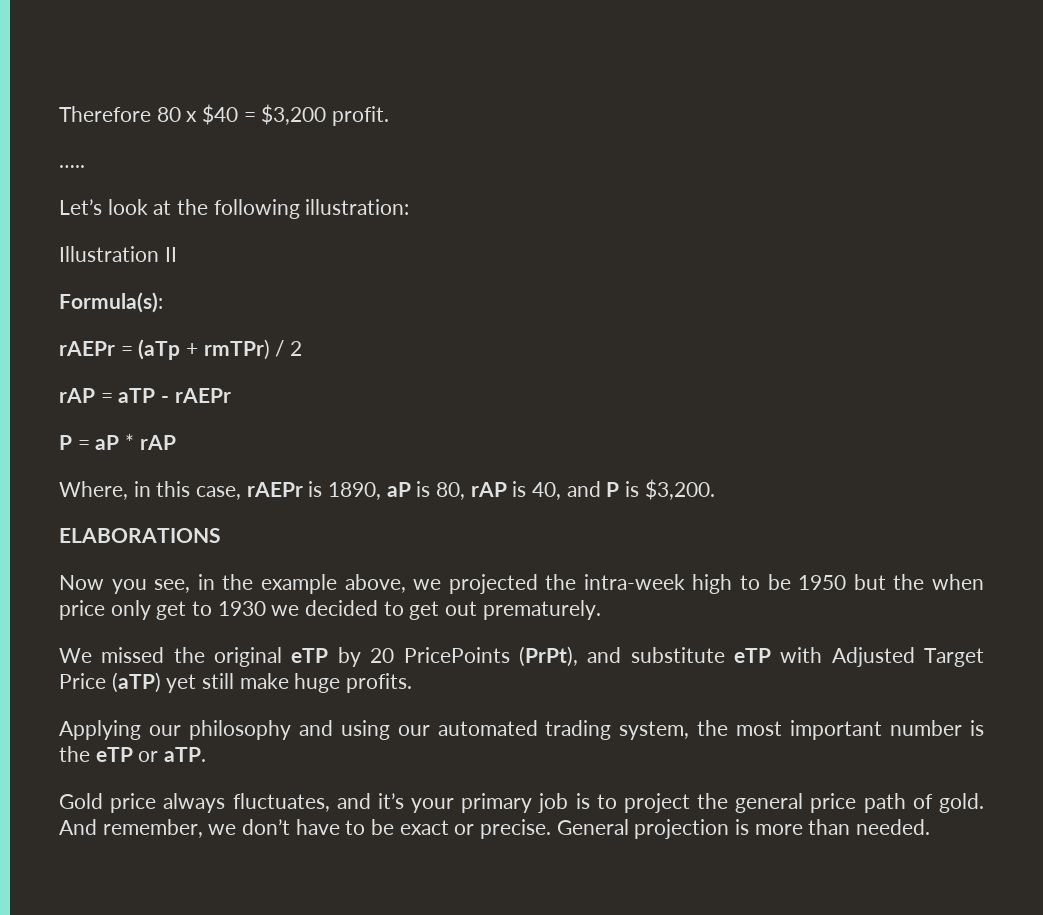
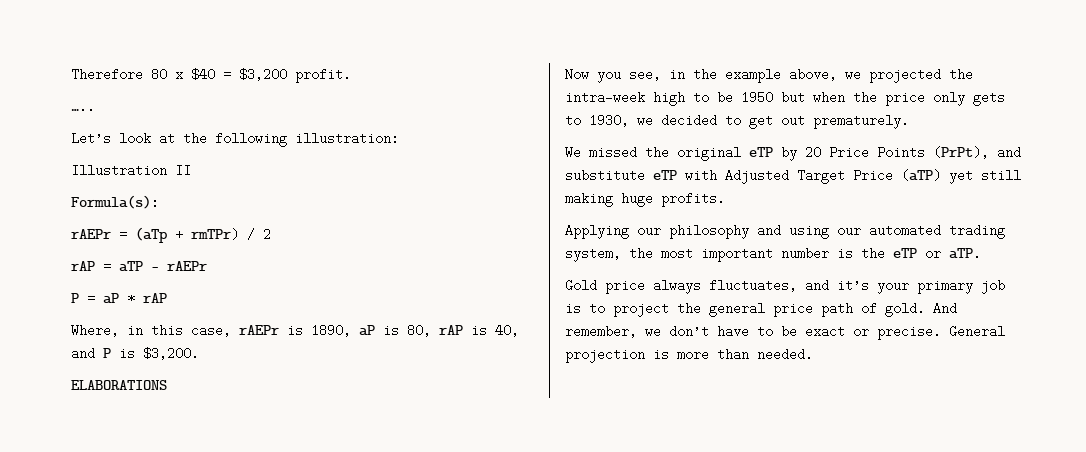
[893,574,985,590] [59,600,266,620] the when price only get to 1930 -> [813,91,1005,106] [565,114,629,127] when the price only gets to 1930,
[403,647,510,663] PricePoints -> [829,146,925,159] Price Points
[239,673,289,689] make -> [565,192,613,207] making

